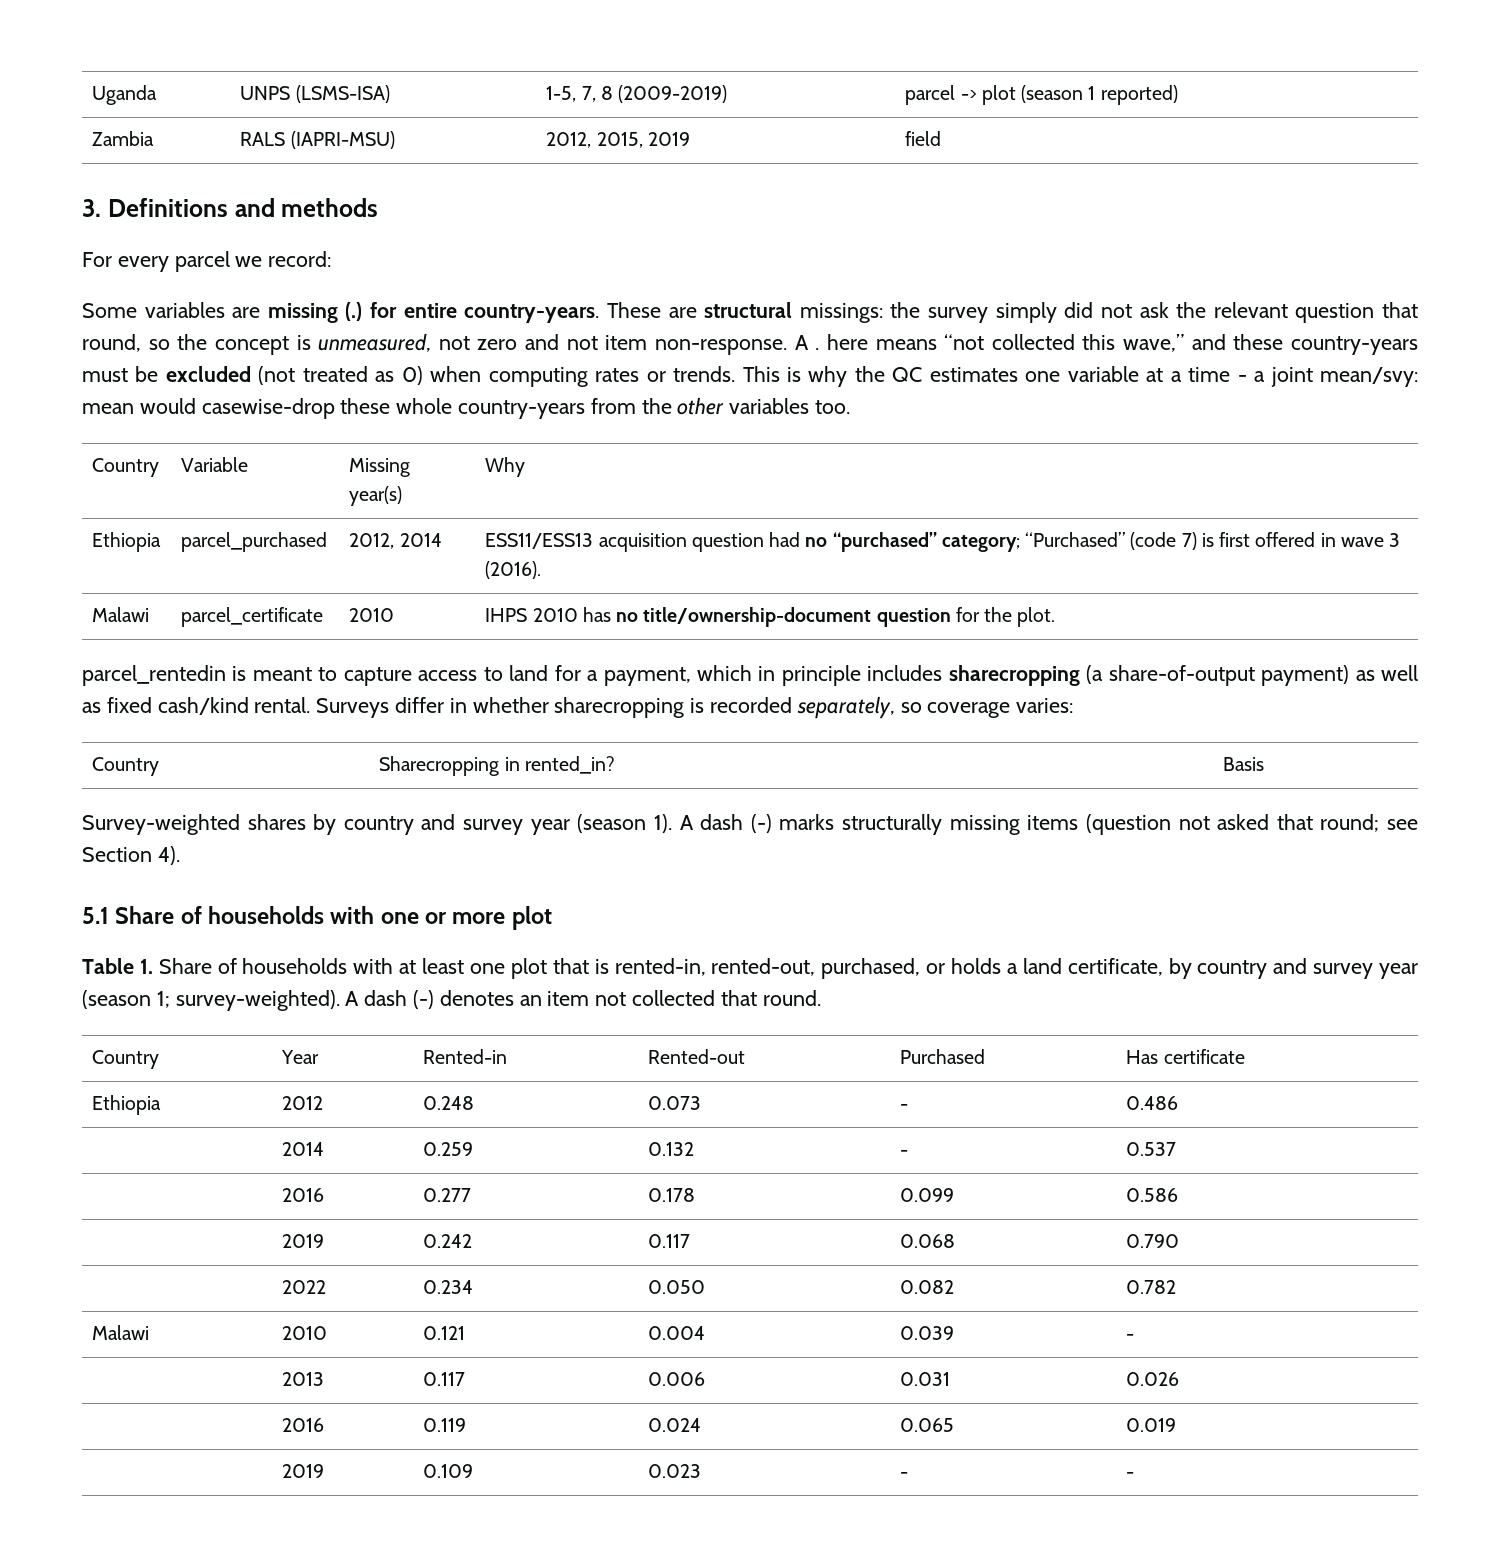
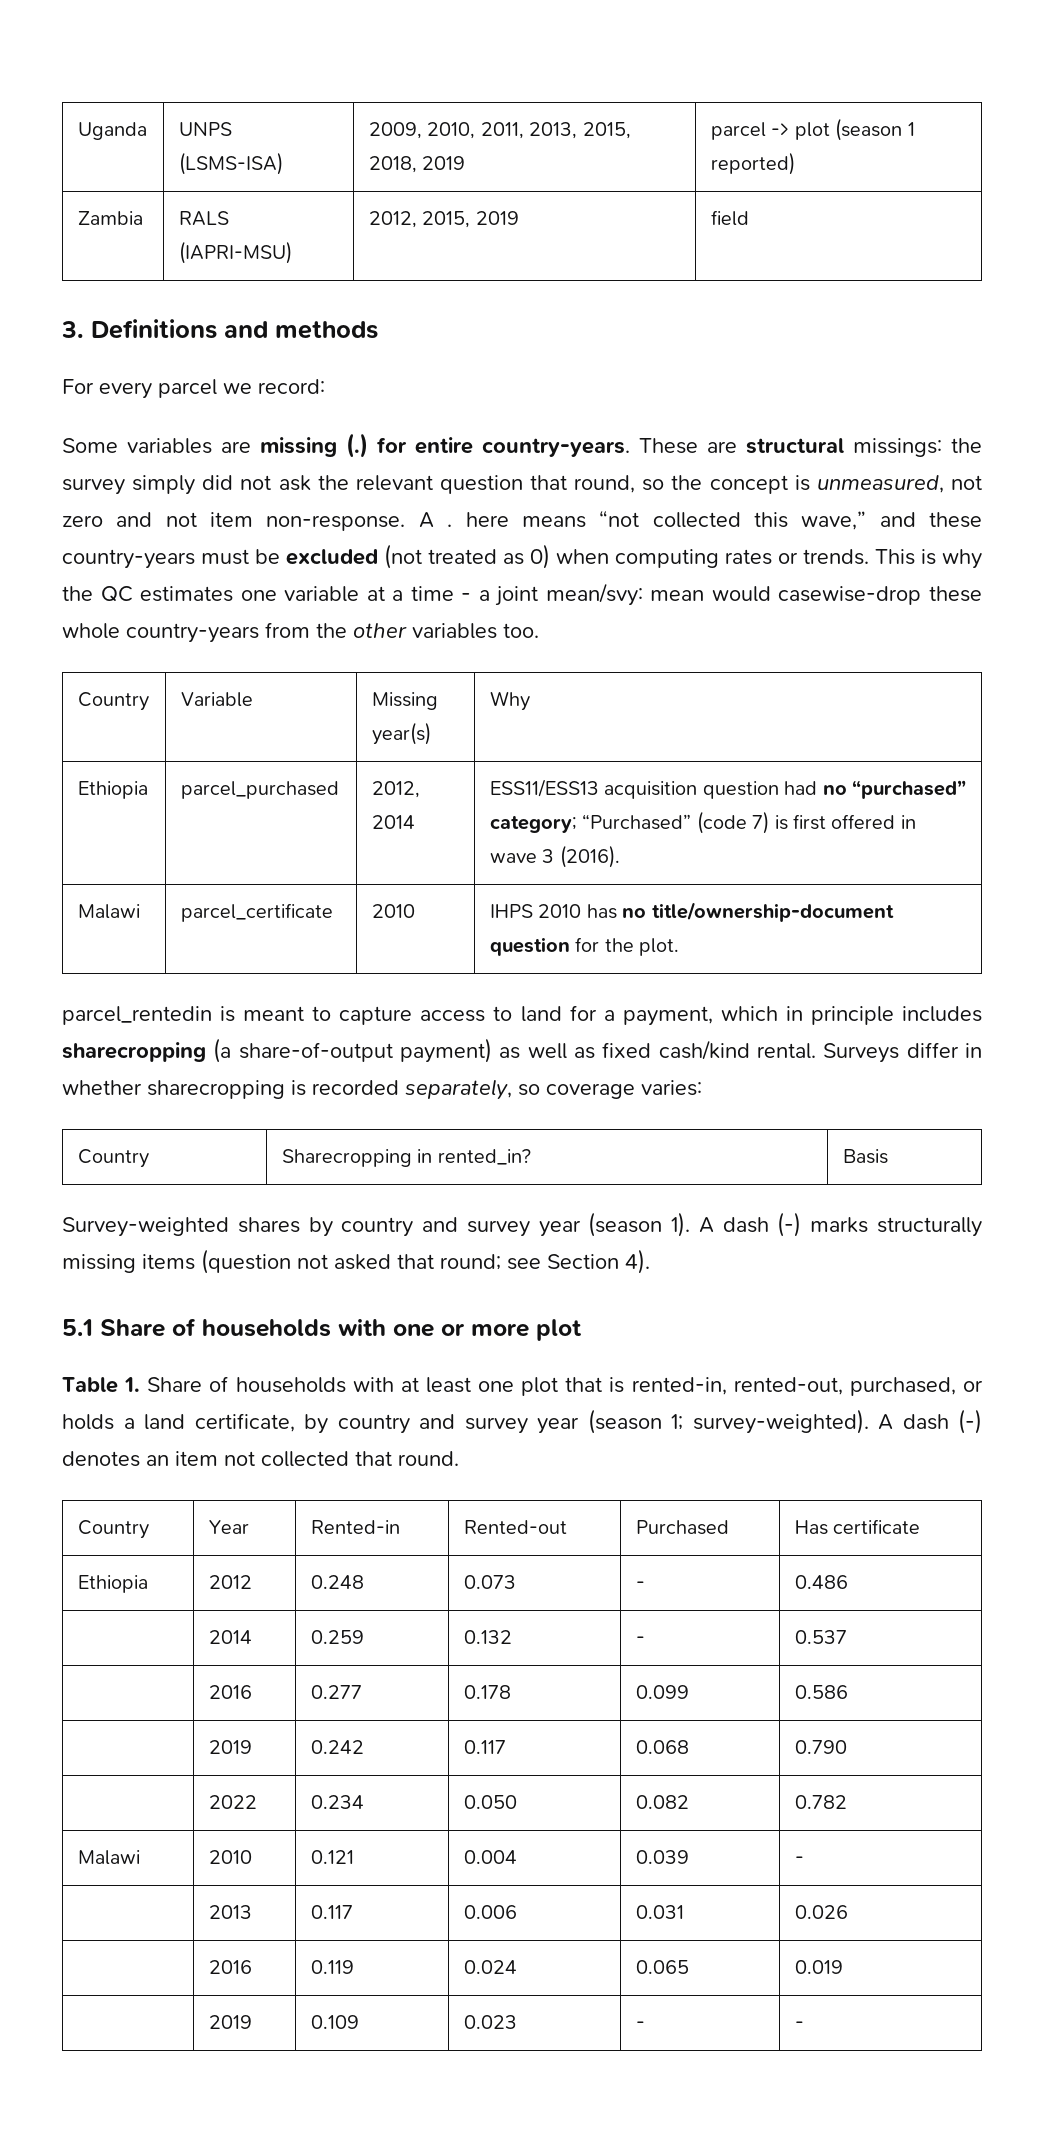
[546,85,728,103] 1-5, 7, 8 (2009-2019) -> [368,122,631,139] [368,156,466,173] 2009, 2010, 2011, 2013, 2015, 2018, 2019

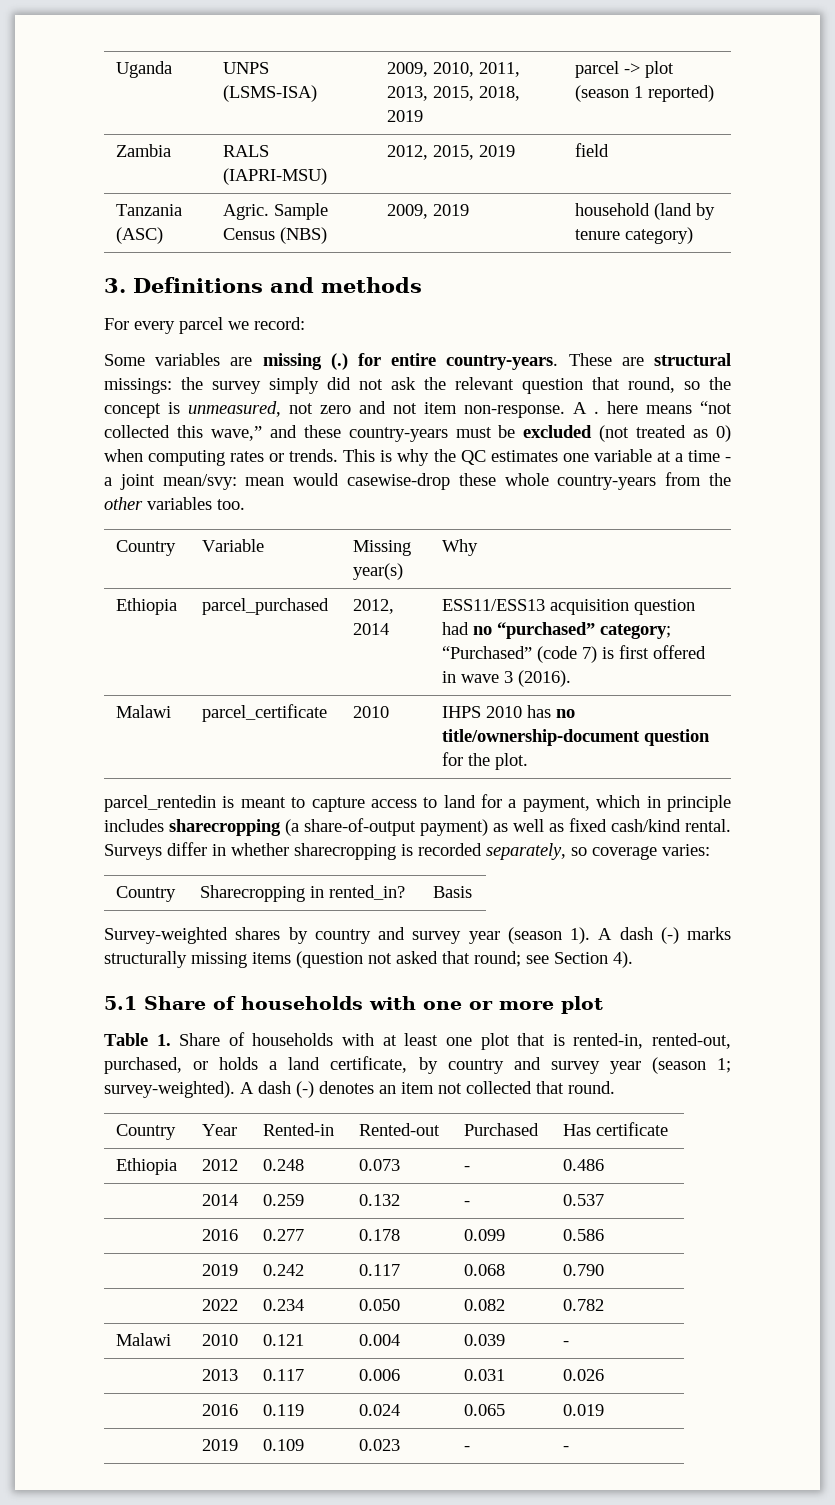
(749, 218) none -> [116,204,183,216] [116,227,164,244] [223,203,329,220] [223,227,328,244] [387,204,470,219] [575,203,716,220] [575,227,694,244] // Tanzania (ASC) | Agric. Sample Census (NBS) | 2009, 2019 | household (land by tenure category)

